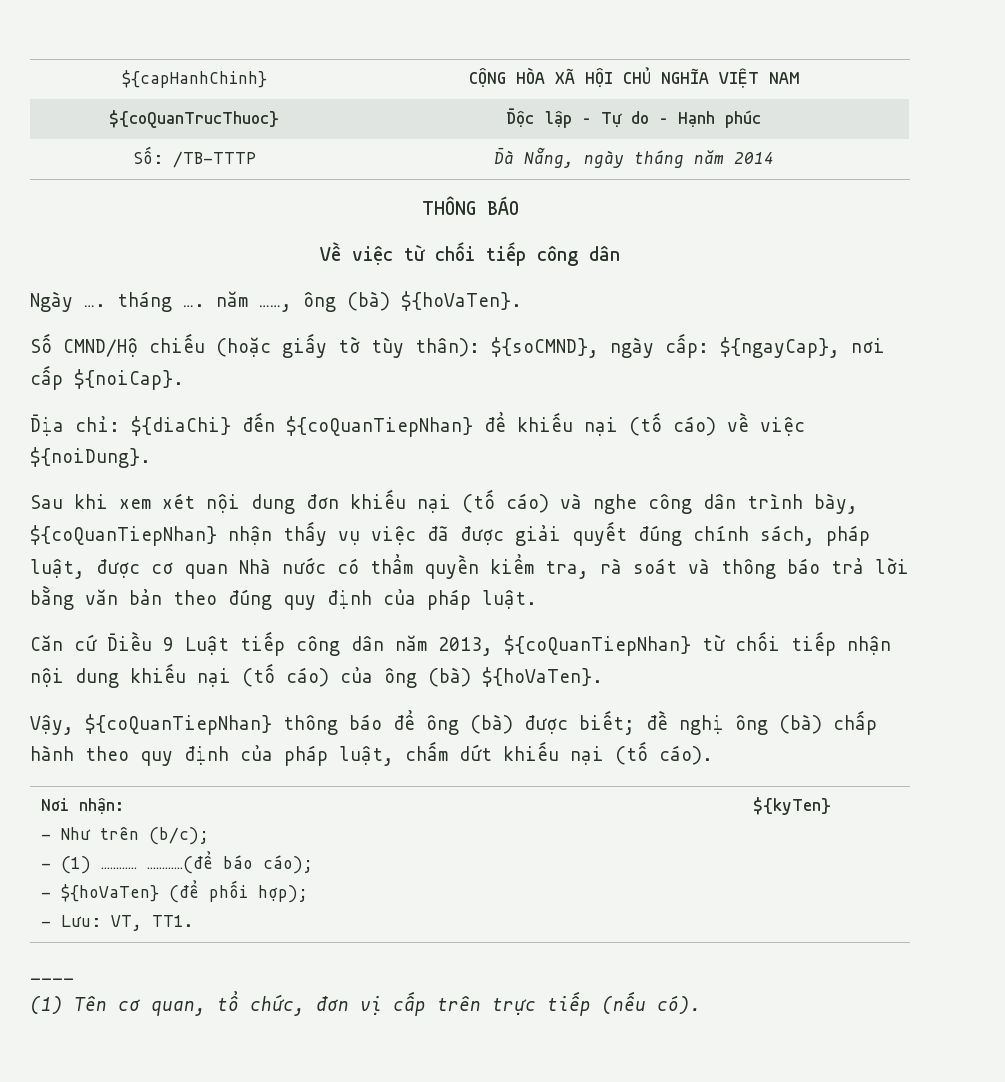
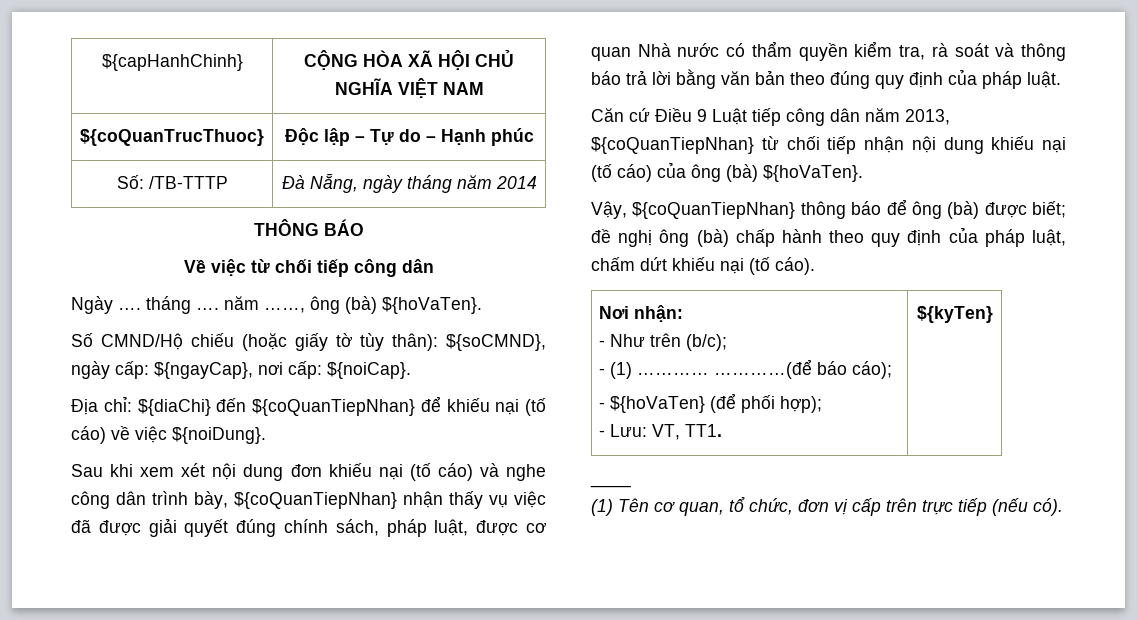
[30,365,63,390] cấp -> [288,361,322,379] cấp:

